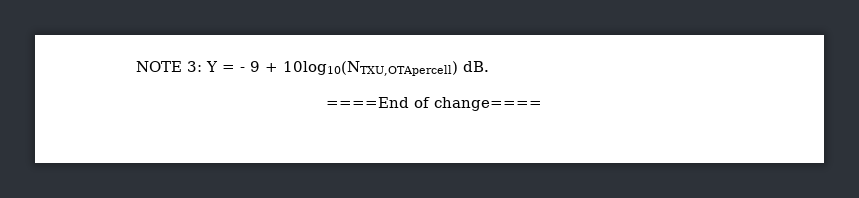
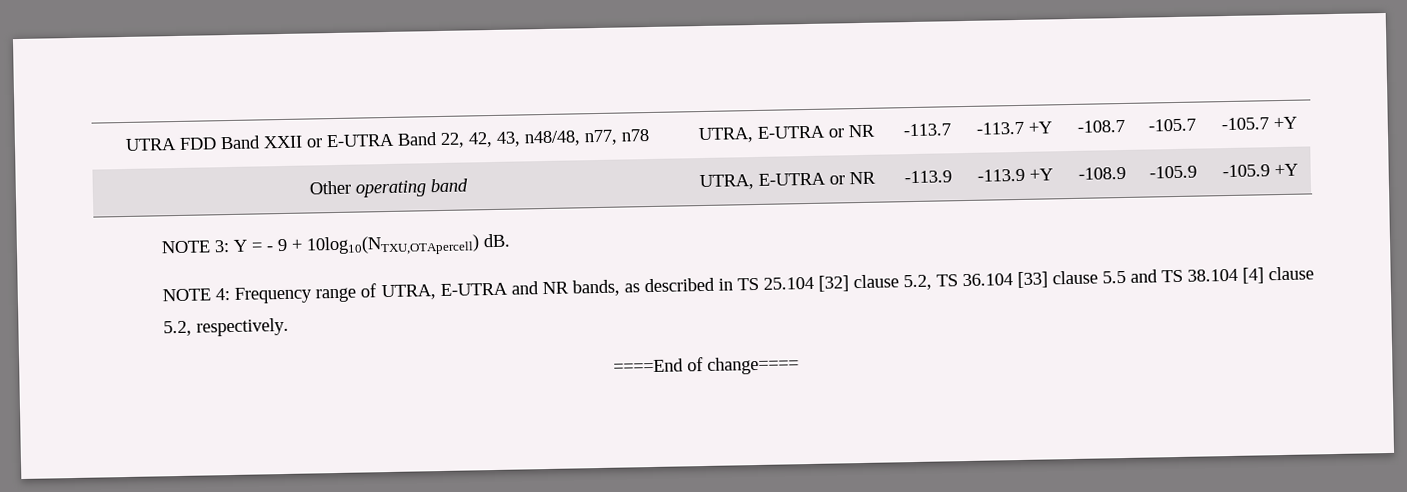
(135, 66) none -> [124,129,649,151] [698,124,876,144] [903,123,951,137] [976,121,1052,135] [1076,119,1125,133] [1147,118,1196,132] [1220,116,1297,131] [308,178,468,198] [699,171,877,191] [904,170,952,184] [977,168,1053,182] [1077,166,1126,180] [1148,165,1197,179] [1221,163,1298,178] UTRA FDD Band XXII or E-UTRA Band 22, 42, 43, n48/48, n77, n78 | UTRA, E-UTRA or NR | -113.7 | -113.7 +Y | -108.7 | -105.7 | -105.7 +Y // Other operating band | UTRA, E-UTRA or NR | -113.9 | -113.9 +Y | -108.9 | -105.9 | -105.9 +Y //
(489, 66) none -> [162,266,1314,304] [163,317,290,337] // NOTE 4: Frequency range of UTRA, E-UTRA and NR bands, as described in TS 25.104 [32] clause 5.2, TS 36.104 [33] clause 5.5 and TS 38.104 [4] clause 5.2, respectively.

